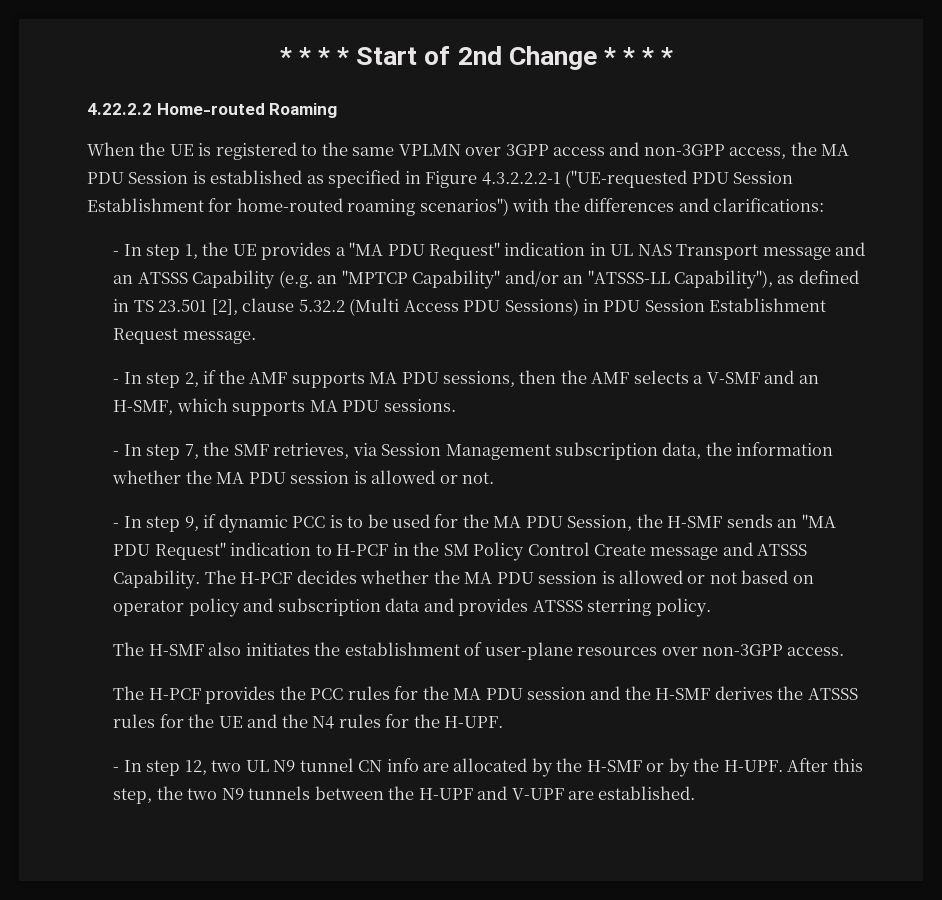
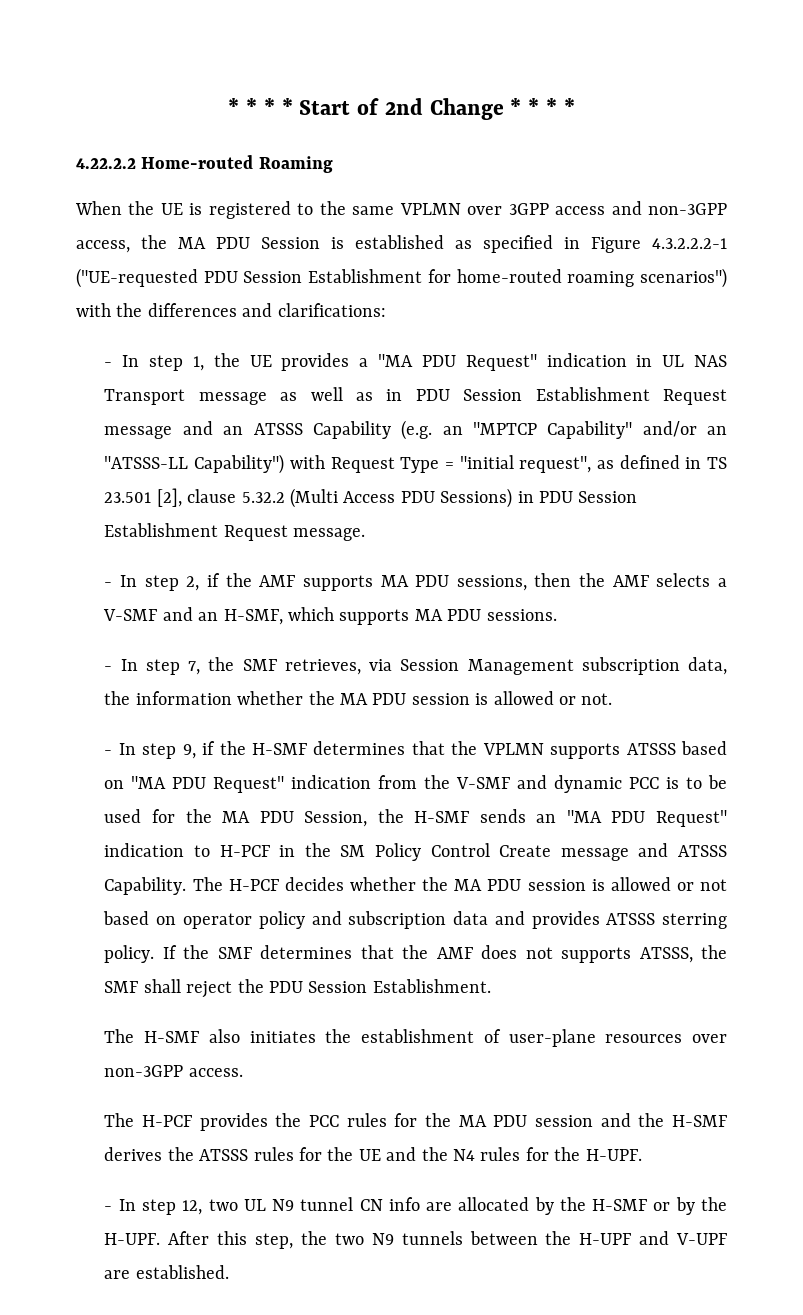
(831, 253) none -> [280,387,727,405] [104,426,173,439] as well as in PDU Session Establishment Request message
[674,270,774,289] Capability"), -> [194,454,592,474] Capability") with Request Type = "initial request",
(217, 521) none -> [219,741,727,759] [104,775,548,793] the H-SMF determines that the VPLMN supports ATSSS based on "MA PDU Request" indication from the V-SMF and
(711, 607) none -> [162,945,727,963] [104,979,491,998] If the SMF determines that the AMF does not supports ATSSS, the SMF shall reject the PDU Session Establishment.

